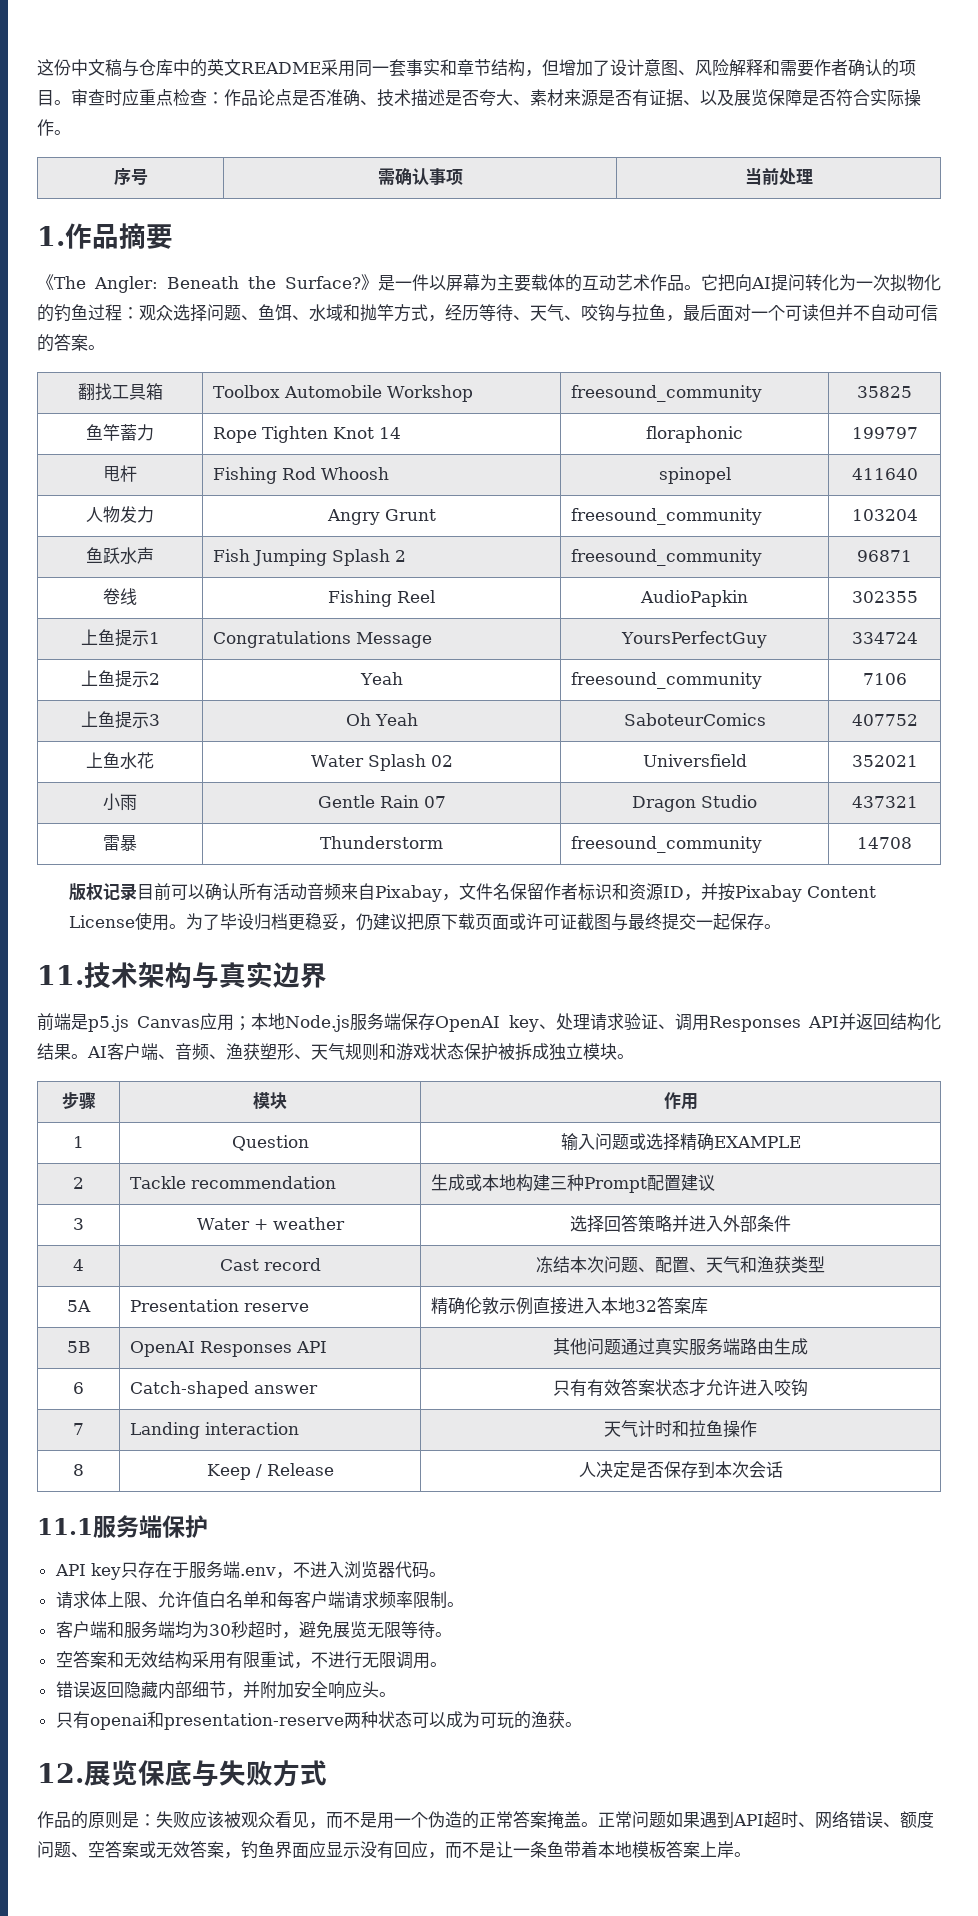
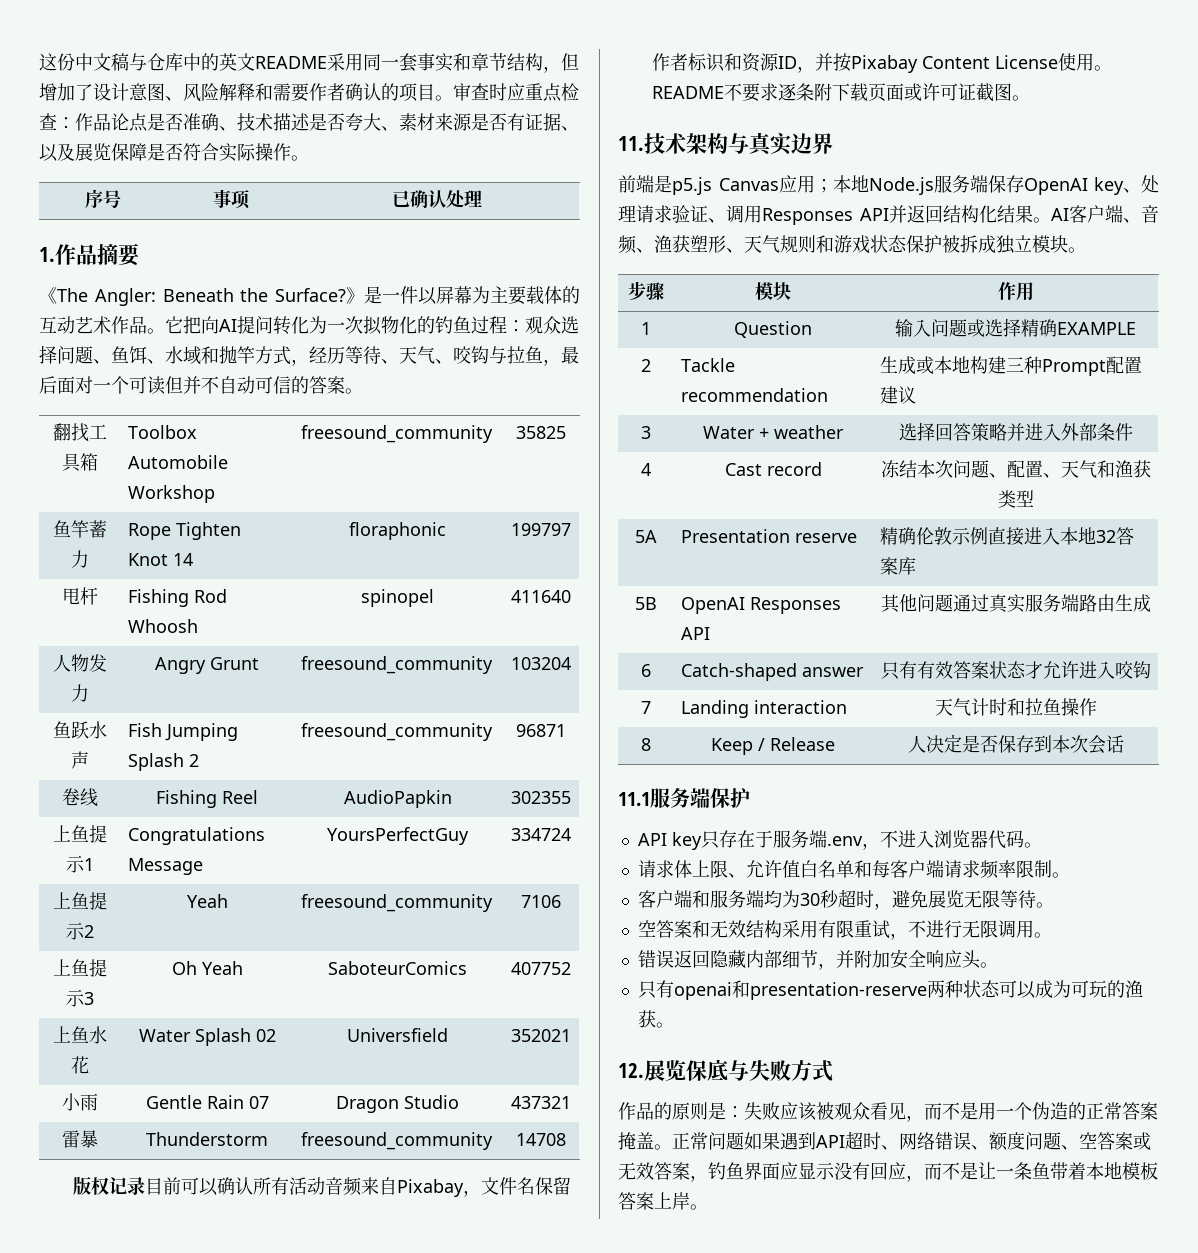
[377,168,429,186] 需确认 -> (121, 199) none
[744,168,779,185] 当前 -> [392,190,446,208] 已确认
[186,913,442,931] 为了毕设归档更稳妥，仍建议把原 -> [651,83,832,102] README不要求逐条附
[611,913,765,931] 与最终提交一起保存 -> (1012, 92) none

